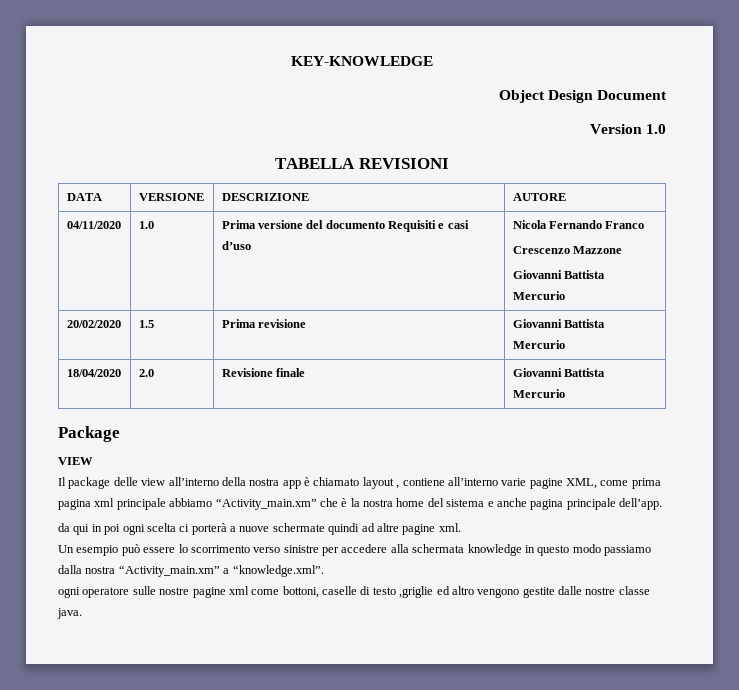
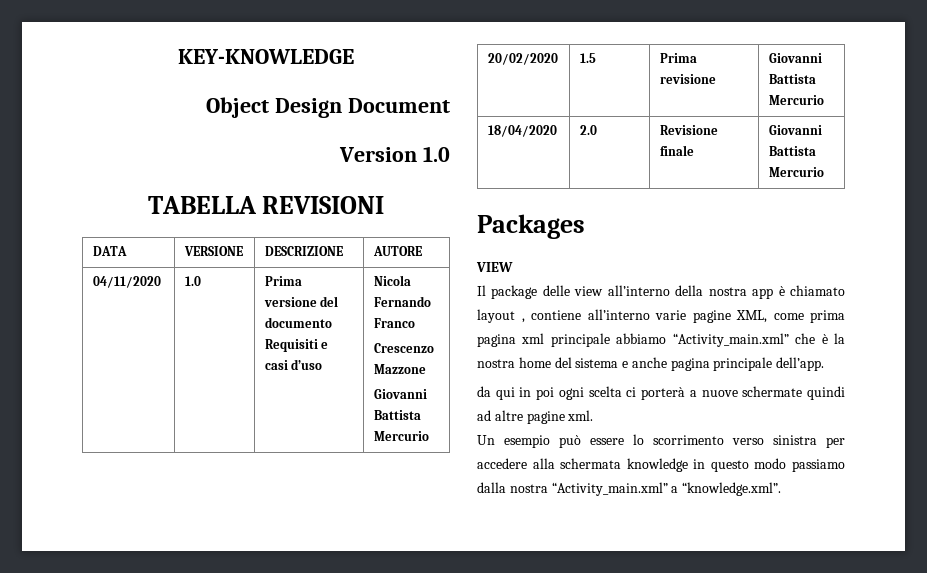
[58,426,120,442] Package -> [477,214,585,239] Packages
[215,498,317,510] “Activity_main.xm” -> [672,333,789,347] “Activity_main.xml”
[283,545,319,553] sinistre -> [773,435,817,445] sinistra
[118,565,220,577] “Activity_main.xm” -> [551,482,668,496] “Activity_main.xml”
[58,586,650,598] [57,608,82,619] // ogni operatore sulle nostre pagine xml come bottoni, caselle di testo ,griglie ed altro vengono gestite dalle nostre classe java. -> (782, 489) none

